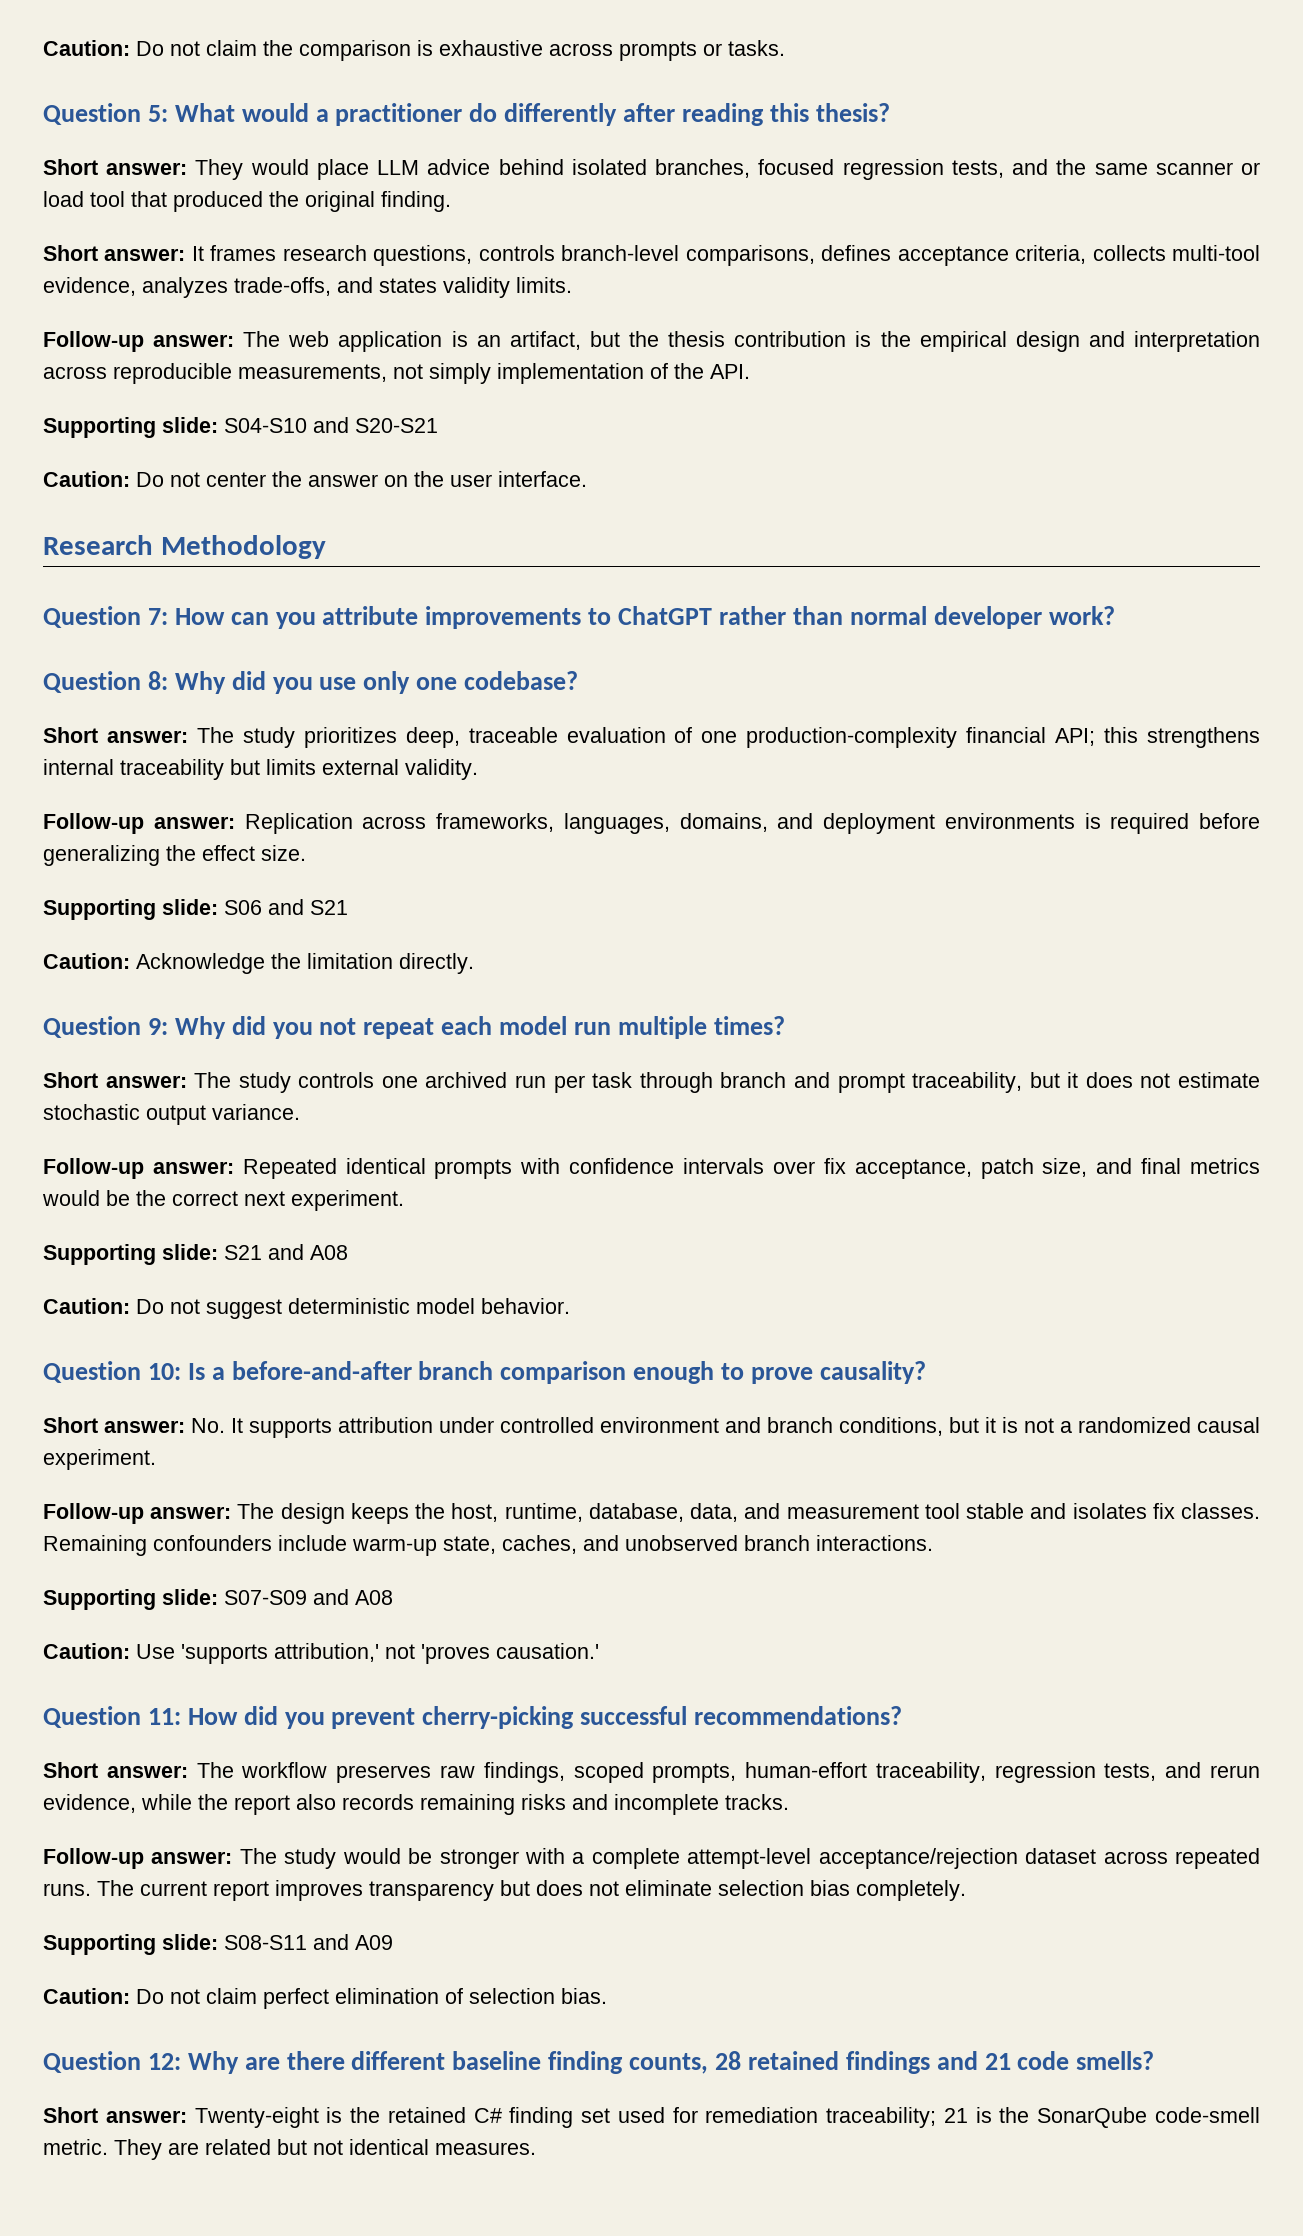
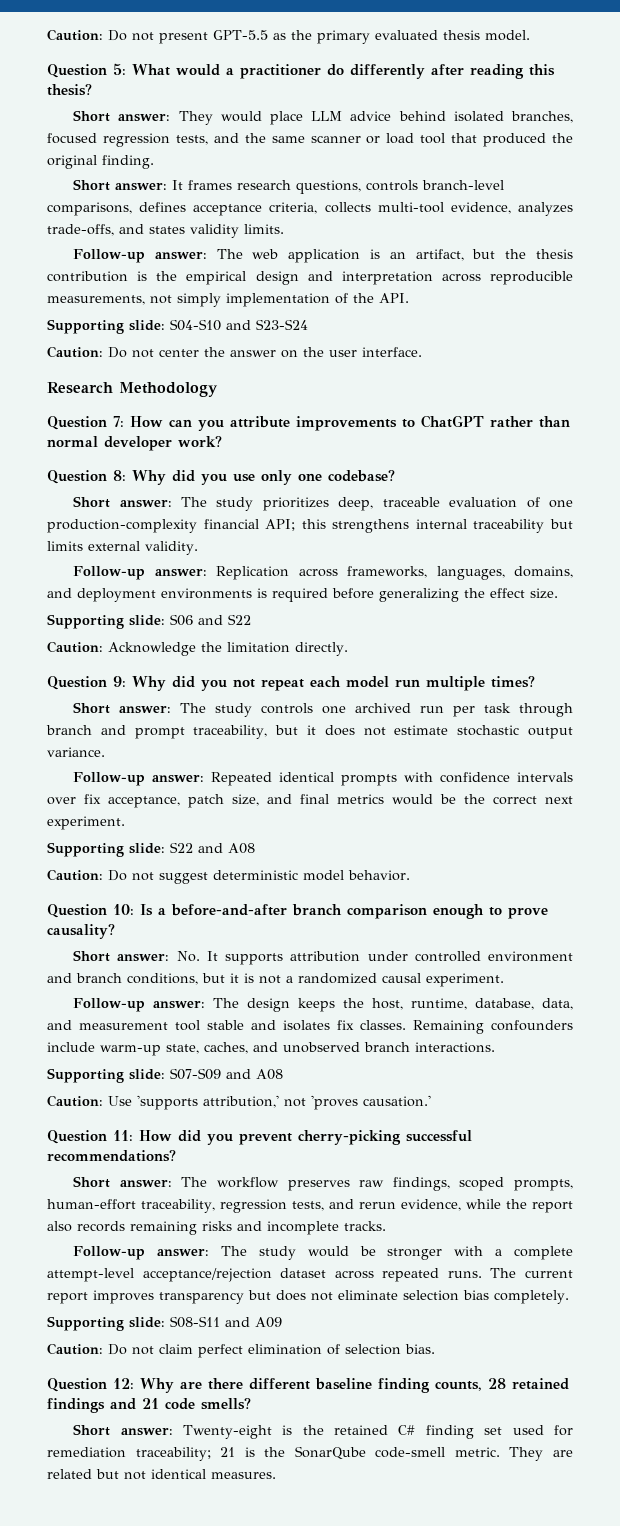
[43,40,785,61] Caution: Do not claim the comparison is exhaustive across prompts or tasks. -> [47,29,530,44] Caution: Do not present GPT-5.5 as the primary evaluated thesis model.
[355,418,438,433] S20-S21 -> [256,319,308,330] S23-S24
[310,900,348,915] S21 -> [228,614,251,625] S22
[224,1245,262,1260] S21 -> [170,842,193,853] S22

